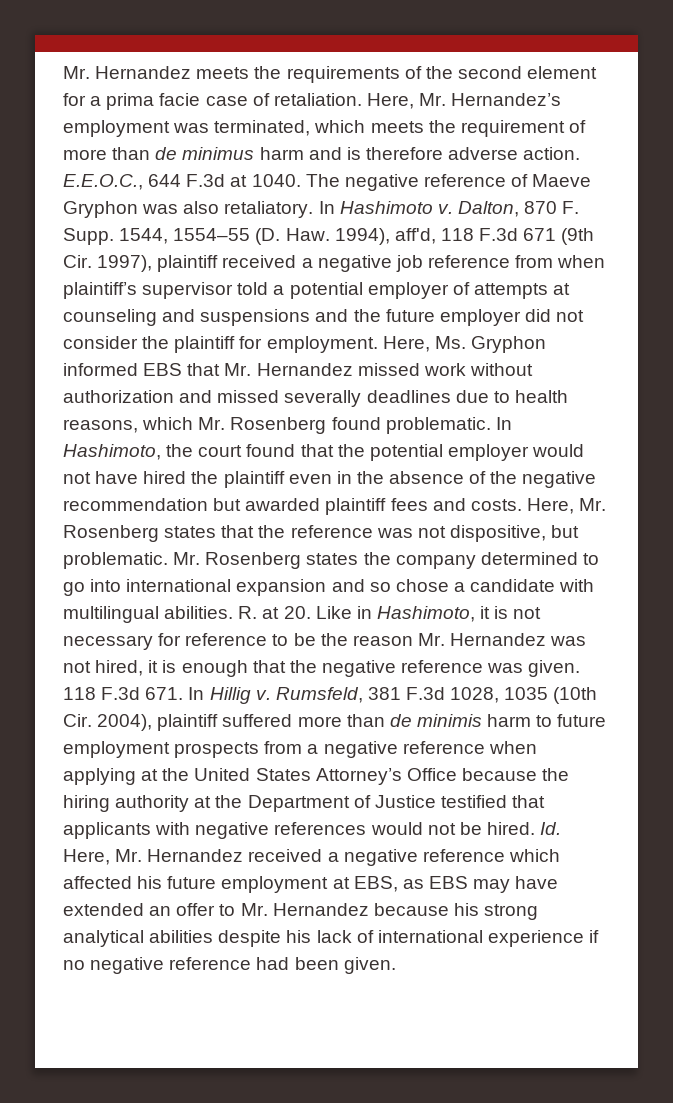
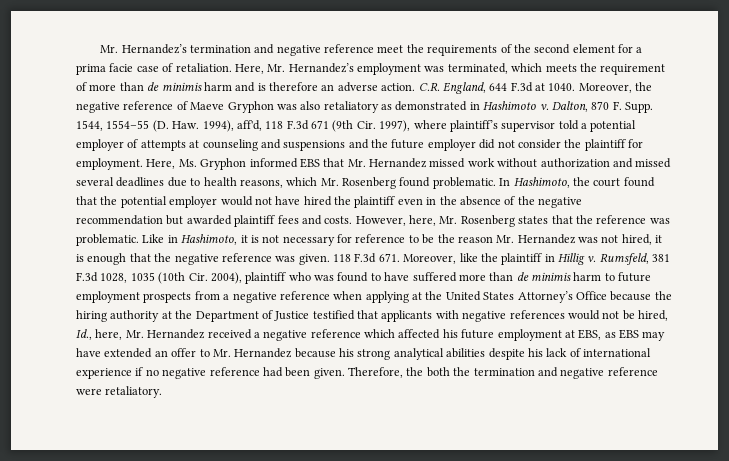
[63,66,250,79] Mr. Hernandez meets -> [100,44,404,56] Mr. Hernandez’s termination and negative reference meet
[182,147,255,160] minimus -> [161,82,202,91] minimis
(443, 153) none -> [321,84,335,91] an
[63,174,143,190] E.E.O.C., -> [418,82,486,94] C.R. England,
[305,174,340,187] The -> [578,82,653,93] Moreover, the
[224,201,335,218] retaliatory. In -> [323,101,480,113] retaliatory as demonstrated in
[157,255,606,272] plaintiff received a negative job reference from when -> [413,120,447,129] where
[284,390,362,407] severally -> [76,177,114,186] several
[526,498,574,514] Here, -> [355,215,436,226] However, here,
[417,525,580,542] [63,552,599,569] [63,579,595,596] [63,606,311,623] not dispositive, but problematic. Mr. Rosenberg states the company determined to go into international expansion and so chose a candidate with multilingual abilities. R. at 20. -> [76,234,139,246] problematic.
[188,687,205,700] In -> [403,253,555,265] Moreover, like the plaintiff in
(219, 722) none -> [288,272,410,282] who was found to have
[486,822,562,835] [63,849,110,865] hired. Id. Here, -> [638,310,668,321] [76,329,123,340] hired, Id., here,
(396, 965) none -> [348,367,658,379] [76,386,163,398] Therefore, the both the termination and negative reference were retaliatory.

